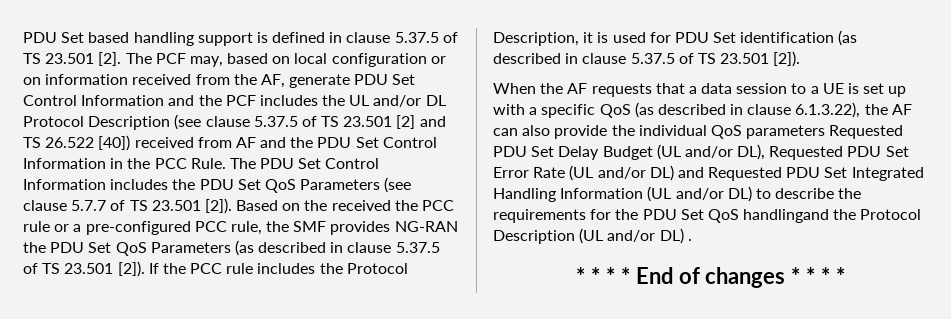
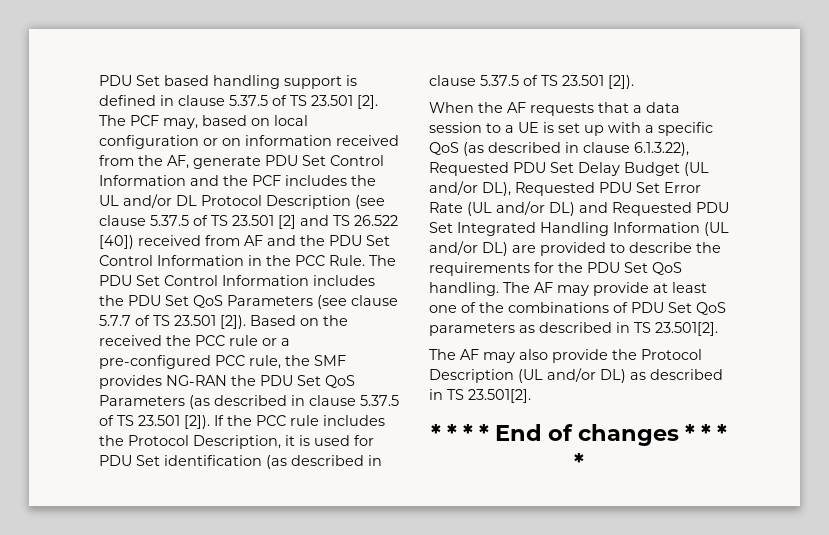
[864,104,912,115] [493,125,826,139] the AF can also provide the individual QoS parameters -> (689, 149) none
(752, 194) none -> [512,242,606,256] are provided
[743,209,830,223] handlingand -> [429,282,707,296] [429,302,726,315] [429,322,718,336] [429,349,608,363] handling. The AF may provide at least one of the combinations of PDU Set QoS parameters as described in TS 23.501[2]. // The AF may also provide
[687,239,692,241] . -> [630,369,723,380] [429,389,531,403] as described in TS 23.501[2].

